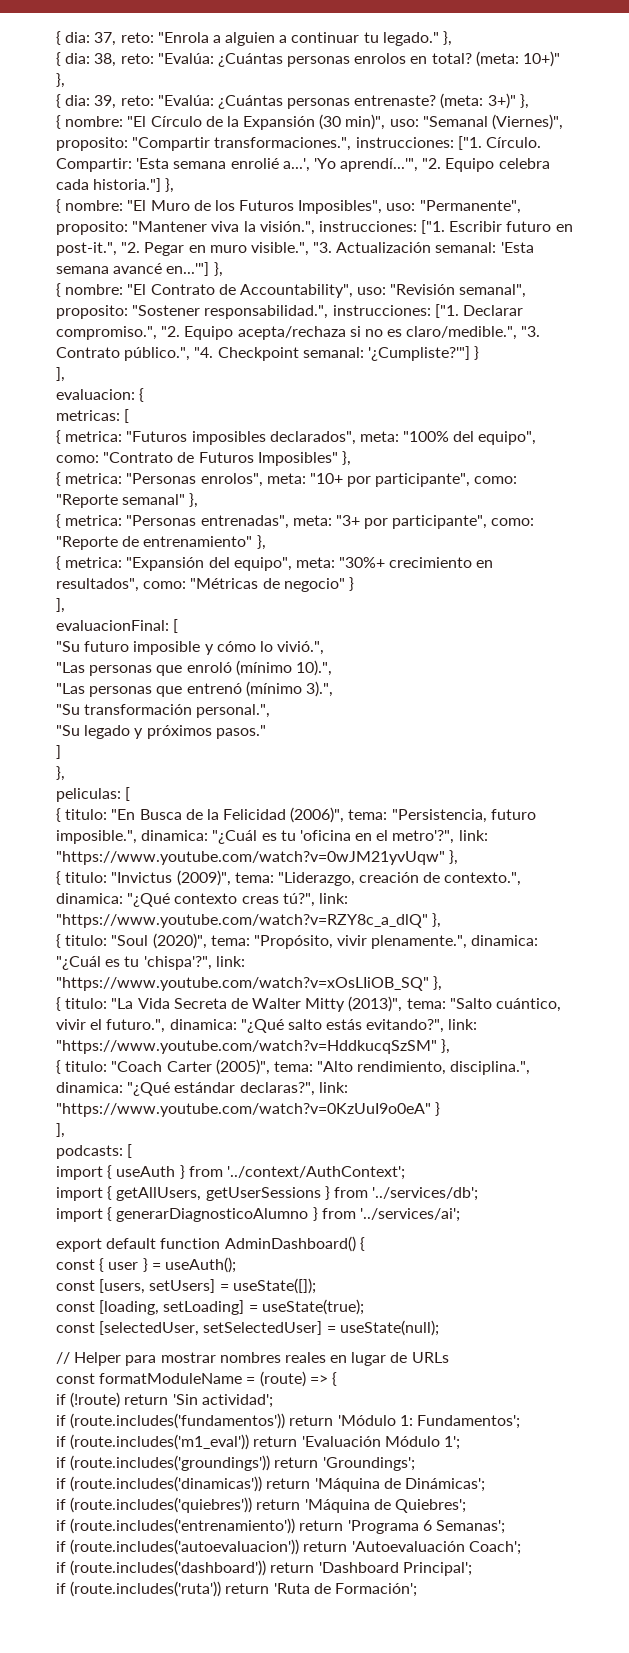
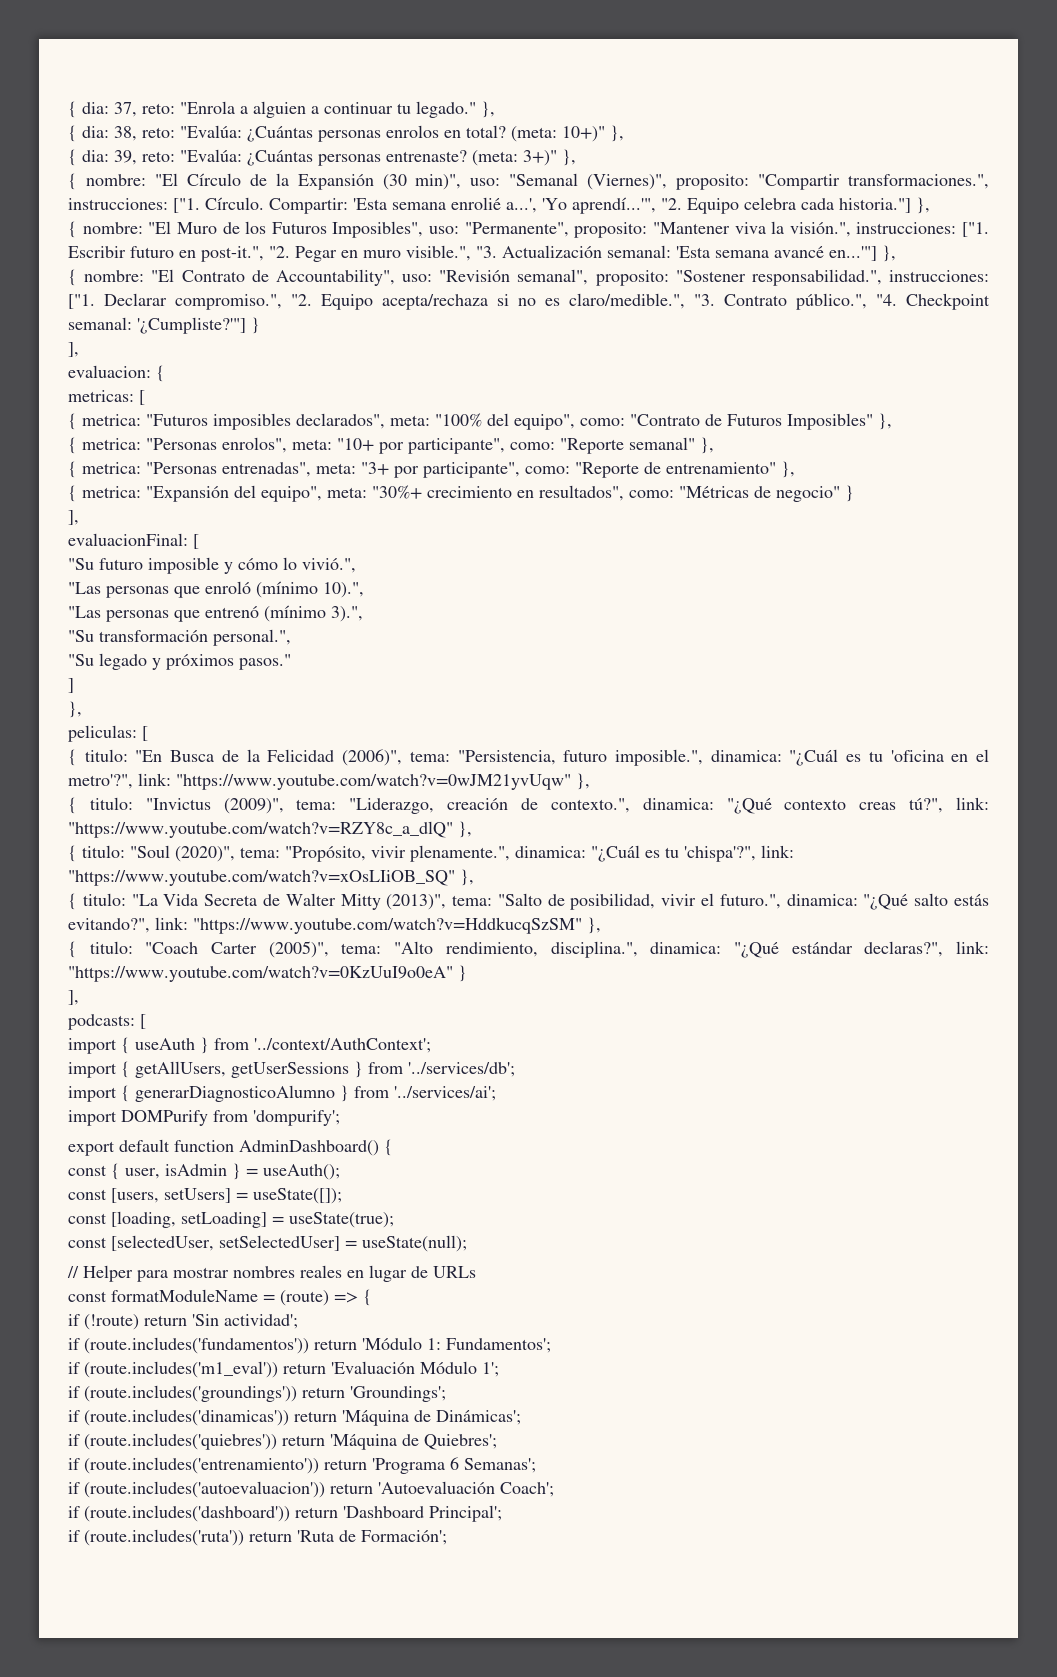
[496,998,562,1012] cuántico, -> [547,893,656,910] de posibilidad,
(460, 1215) none -> [68,1110,340,1126] // import DOMPurify from 'dompurify';
[108,1262,139,1270] user -> [125,1164,227,1179] user, isAdmin

